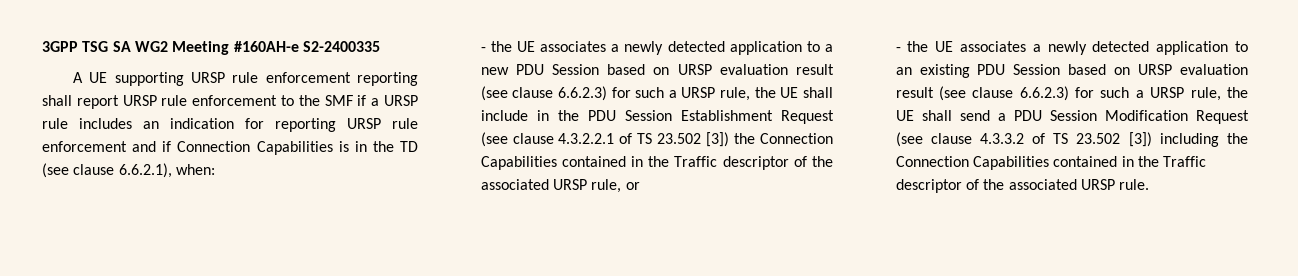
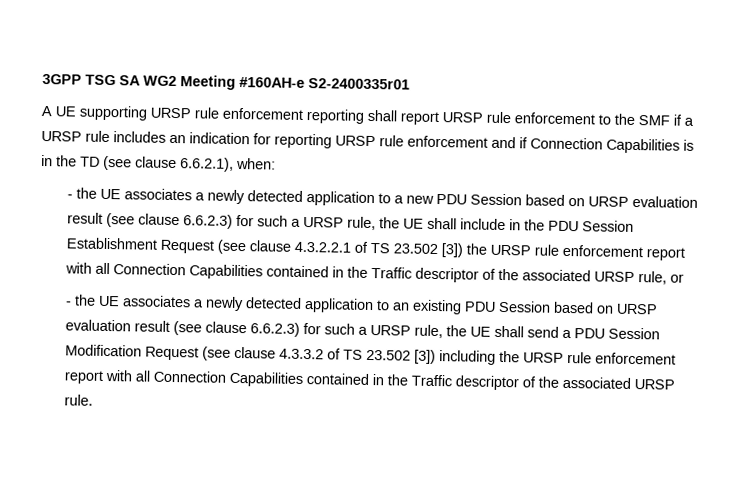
[302,41,380,52] S2-2400335 -> [308,78,410,90] S2-2400335r01
(756, 138) none -> [489,244,685,261] [64,262,110,275] URSP rule enforcement report with all
(1248, 138) none -> [522,351,676,365] [63,369,150,384] URSP rule enforcement report with all

